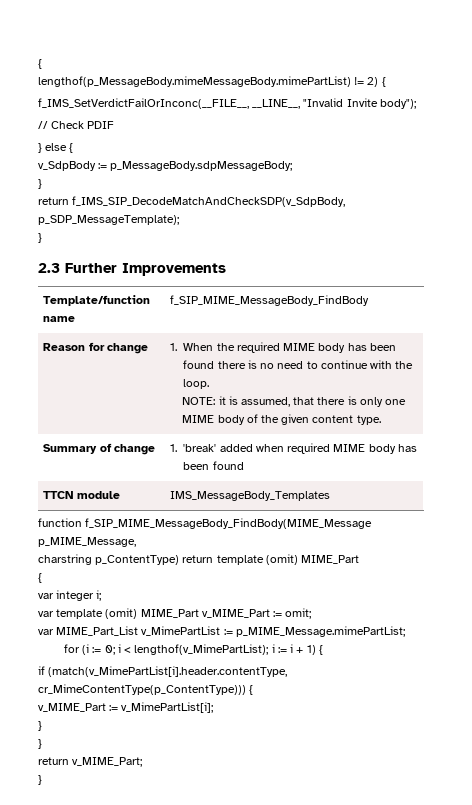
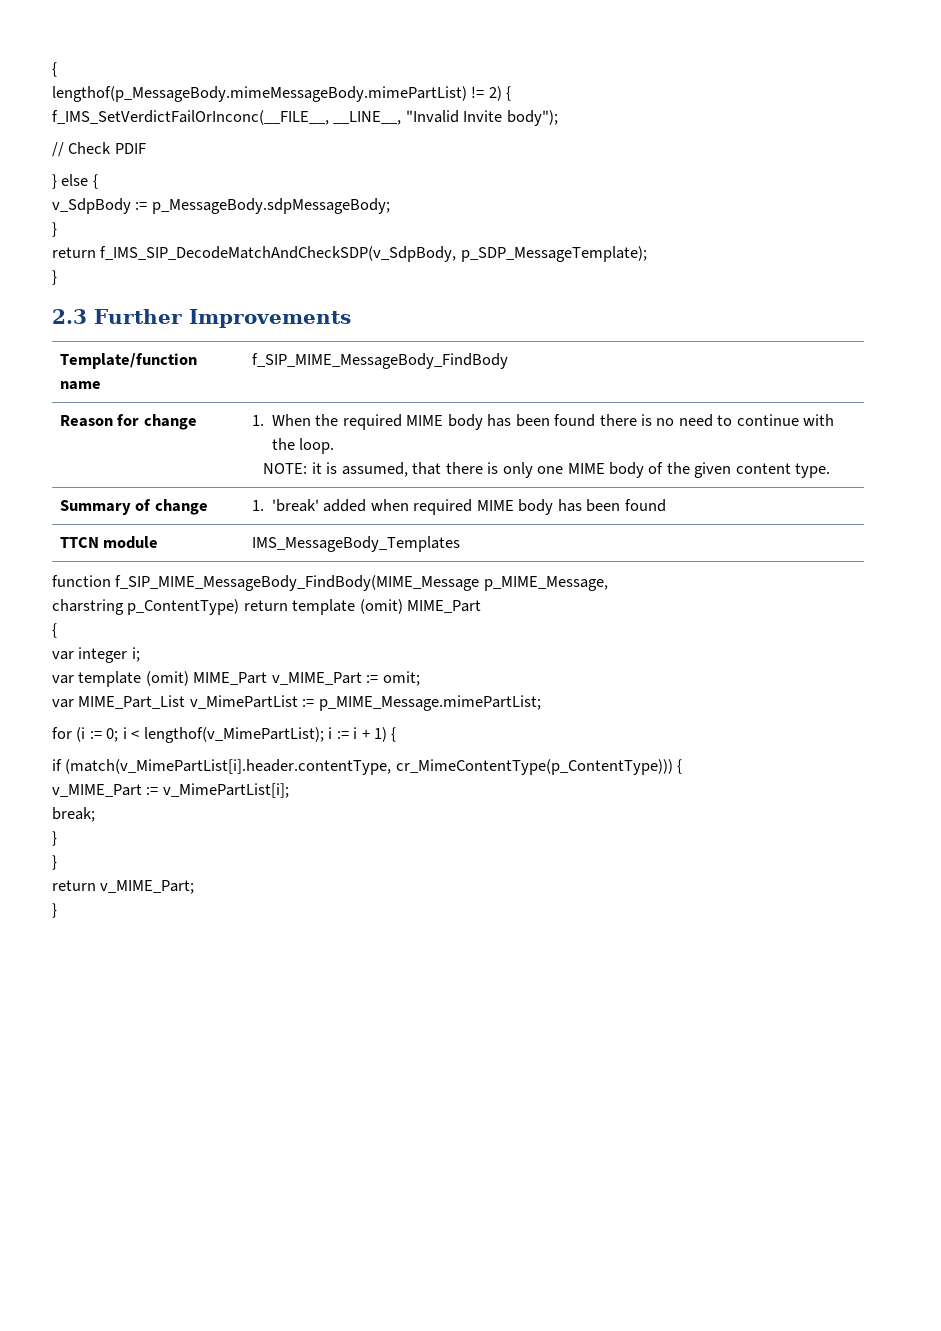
(214, 707) none -> [52,807,95,822] // break;

